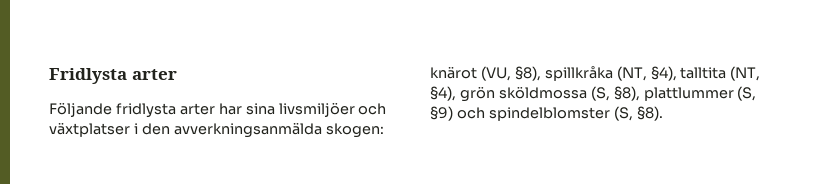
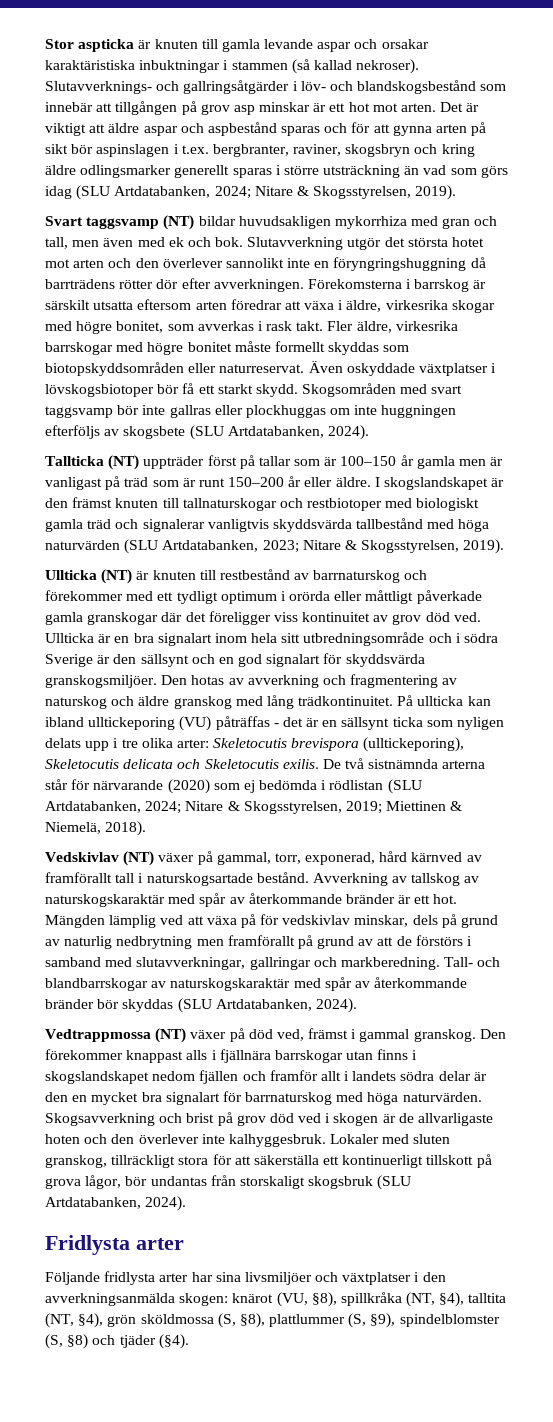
(49, 76) none -> [45,39,429,52] [45,59,420,74] [45,80,507,94] [45,101,480,115] [45,122,487,136] [45,144,475,157] [45,165,508,178] [45,185,457,200] [45,215,498,230] [45,237,485,250] [45,257,486,271] [45,278,487,292] [45,299,495,313] [45,321,458,334] [45,341,410,355] [45,361,497,376] [45,383,463,397] [45,405,457,418] [45,425,369,440] [45,455,504,470] [45,476,505,490] [45,497,480,511] [45,518,490,532] [45,539,505,554] [45,569,428,584] [45,590,482,604] [45,611,481,625] [45,632,499,646] [45,653,425,667] [45,674,458,688] [45,695,491,709] [45,716,505,731] [45,737,465,752] [45,758,486,769] [45,779,422,794] [45,801,463,814] [45,821,147,836] [45,851,482,866] [45,872,480,886] [45,893,458,907] [45,914,499,928] [45,935,473,949] [45,957,501,970] [45,977,468,991] [45,998,357,1013] [45,1028,506,1043] [45,1049,418,1063] [45,1070,487,1084] [45,1091,482,1105] [45,1112,494,1126] [45,1134,451,1147] [45,1154,492,1168] [45,1175,412,1190] [45,1196,187,1211] Stor aspticka är knuten till gamla levande aspar och orsakar karaktäristiska inbuktningar i stammen (så kallad nekroser). Slutavverknings- och gallringsåtgärder i löv- och blandskogsbestånd som innebär att tillgången på grov asp minskar är ett hot mot arten. Det är viktigt att äldre aspar och aspbestånd sparas och för att gynna arten på sikt bör aspinslagen i t.ex. bergbranter, raviner, skogsbryn och kring äldre odlingsmarker generellt sparas i större utsträckning än vad som görs idag (SLU Artdatabanken, 2024; Nitare & Skogsstyrelsen, 2019). // Svart taggsvamp (NT) bildar huvudsakligen mykorrhiza med gran och tall, men även med ek och bok. Slutavverkning utgör det största hotet mot arten och den överlever sannolikt inte en föryngringshuggning då barrträdens rötter dör efter avverkningen. Förekomsterna i barrskog är särskilt utsatta eftersom arten föredrar att växa i äldre, virkesrika skogar med högre bonitet, som avverkas i rask takt. Fler äldre, virkesrika barrskogar med högre bonitet måste formellt skyddas som biotopskyddsområden eller naturreservat. Även oskyddade växtplatser i lövskogsbiotoper bör få ett starkt skydd. Skogsområden med svart taggsvamp bör inte gallras eller plockhuggas om inte huggningen efterföljs av skogsbete (SLU Artdatabanken, 2024). // Tallticka (NT) uppträder först på tallar som är 100–150 år gamla men är vanligast på träd som är runt 150–200 år eller äldre. I skogslandskapet är den främst knuten till tallnaturskogar och restbiotoper med biologiskt gamla träd och signalerar vanligtvis skyddsvärda tallbestånd med höga naturvärden (SLU Artdatabanken, 2023; Nitare & Skogsstyrelsen, 2019). // Ullticka (NT) är knuten till restbestånd av barrnaturskog och förekommer med ett tydligt optimum i orörda eller måttligt påverkade gamla granskogar där det föreligger viss kontinuitet av grov död ved. Ullticka är en bra signalart inom hela sitt utbredningsområde och i södra Sverige är den sällsynt och en god signalart för skyddsvärda granskogsmiljöer. Den hotas av avverkning och fragmentering av naturskog och äldre granskog med lång trädkontinuitet. På ullticka kan ibland ulltickeporing (VU) påträffas - det är en sällsynt ticka som nyligen delats upp i tre olika arter: Skeletocutis brevispora (ulltickeporing), Skeletocutis delicata och Skeletocutis exilis. De två sistnämnda arterna står för närvarande (2020) som ej bedömda i rödlistan (SLU Artdatabanken, 2024; Nitare & Skogsstyrelsen, 2019; Miettinen & Niemelä, 2018). // Vedskivlav (NT) växer på gammal, torr, exponerad, hård kärnved av framförallt tall i naturskogsartade bestånd. Avverkning av tallskog av naturskogskaraktär med spår av återkommande bränder är ett hot. Mängden lämplig ved att växa på för vedskivlav minskar, dels på grund av naturlig nedbrytning men framförallt på grund av att de förstörs i samband med slutavverkningar, gallringar och markberedning. Tall- och blandbarrskogar av naturskogskaraktär med spår av återkommande bränder bör skyddas (SLU Artdatabanken, 2024). // Vedtrappmossa (NT) växer på död ved, främst i gammal granskog. Den förekommer knappast alls i fjällnära barrskogar utan finns i skogslandskapet nedom fjällen och framför allt i landets södra delar är den en mycket bra signalart för barrnaturskog med höga naturvärden. Skogsavverkning och brist på grov död ved i skogen är de allvarligaste hoten och den överlever inte kalhyggesbruk. Lokaler med sluten granskog, tillräckligt stora för att säkerställa ett kontinuerligt tillskott på grova lågor, bör undantas från storskaligt skogsbruk (SLU Artdatabanken, 2024). //
[430,106,663,121] §9) och spindelblomster (S, §8). -> [370,1313,500,1328] [45,1334,189,1349] §9), spindelblomster (S, §8) och tjäder (§4).

